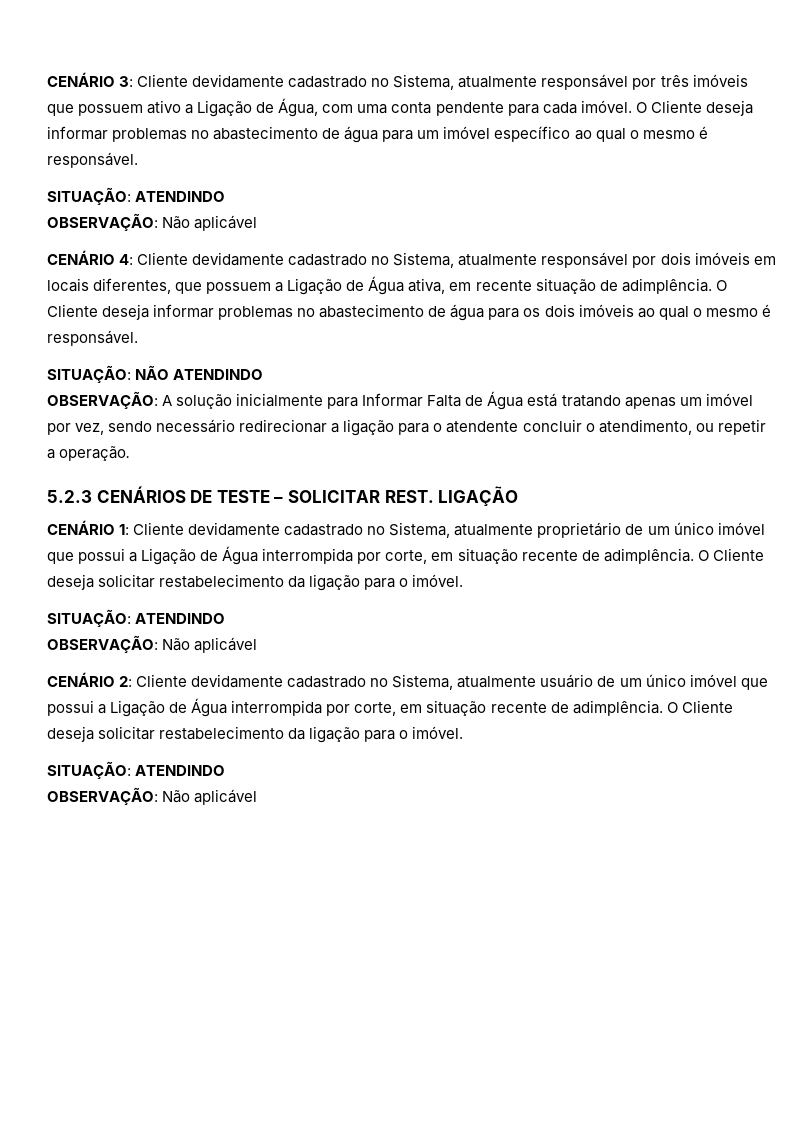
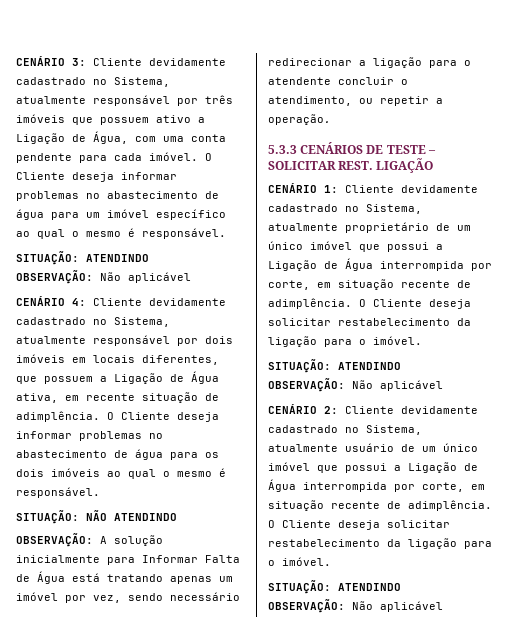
[47,490,92,503] 5.2.3 -> [268,145,297,154] 5.3.3

